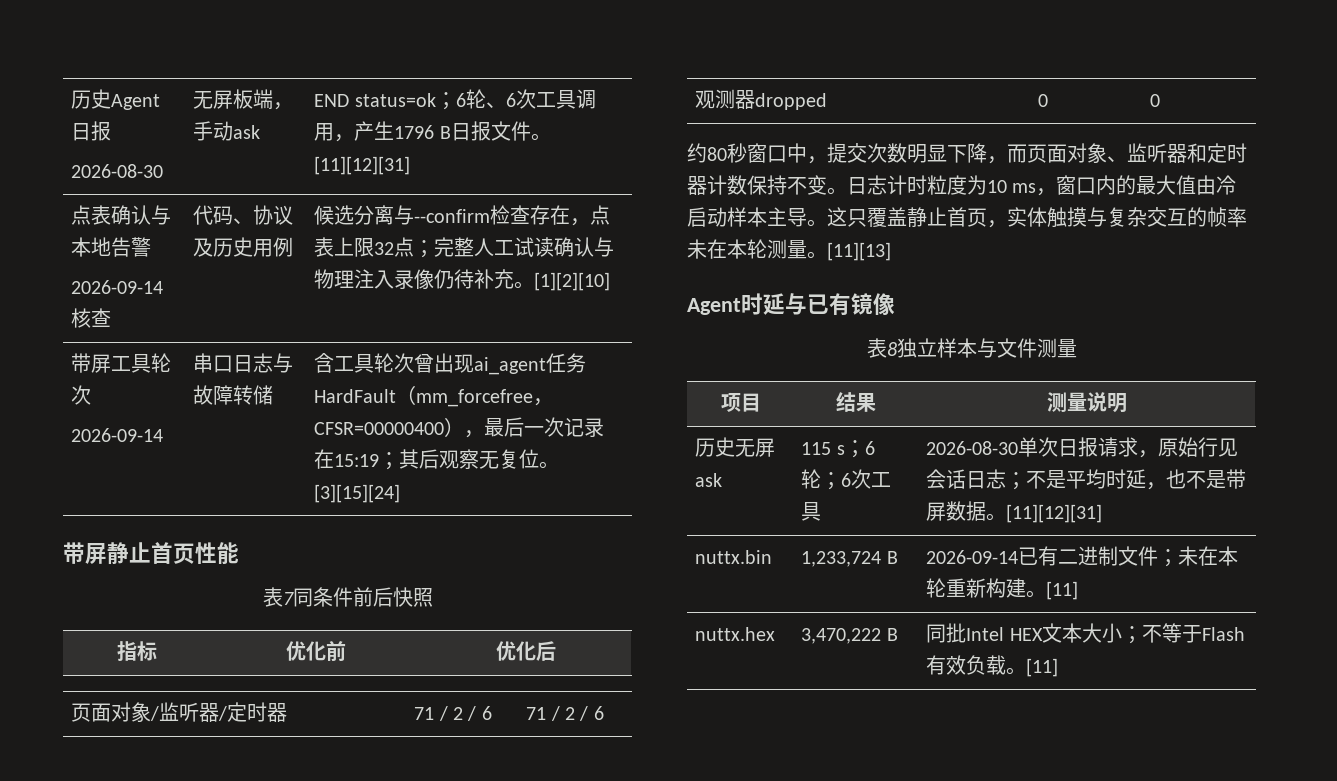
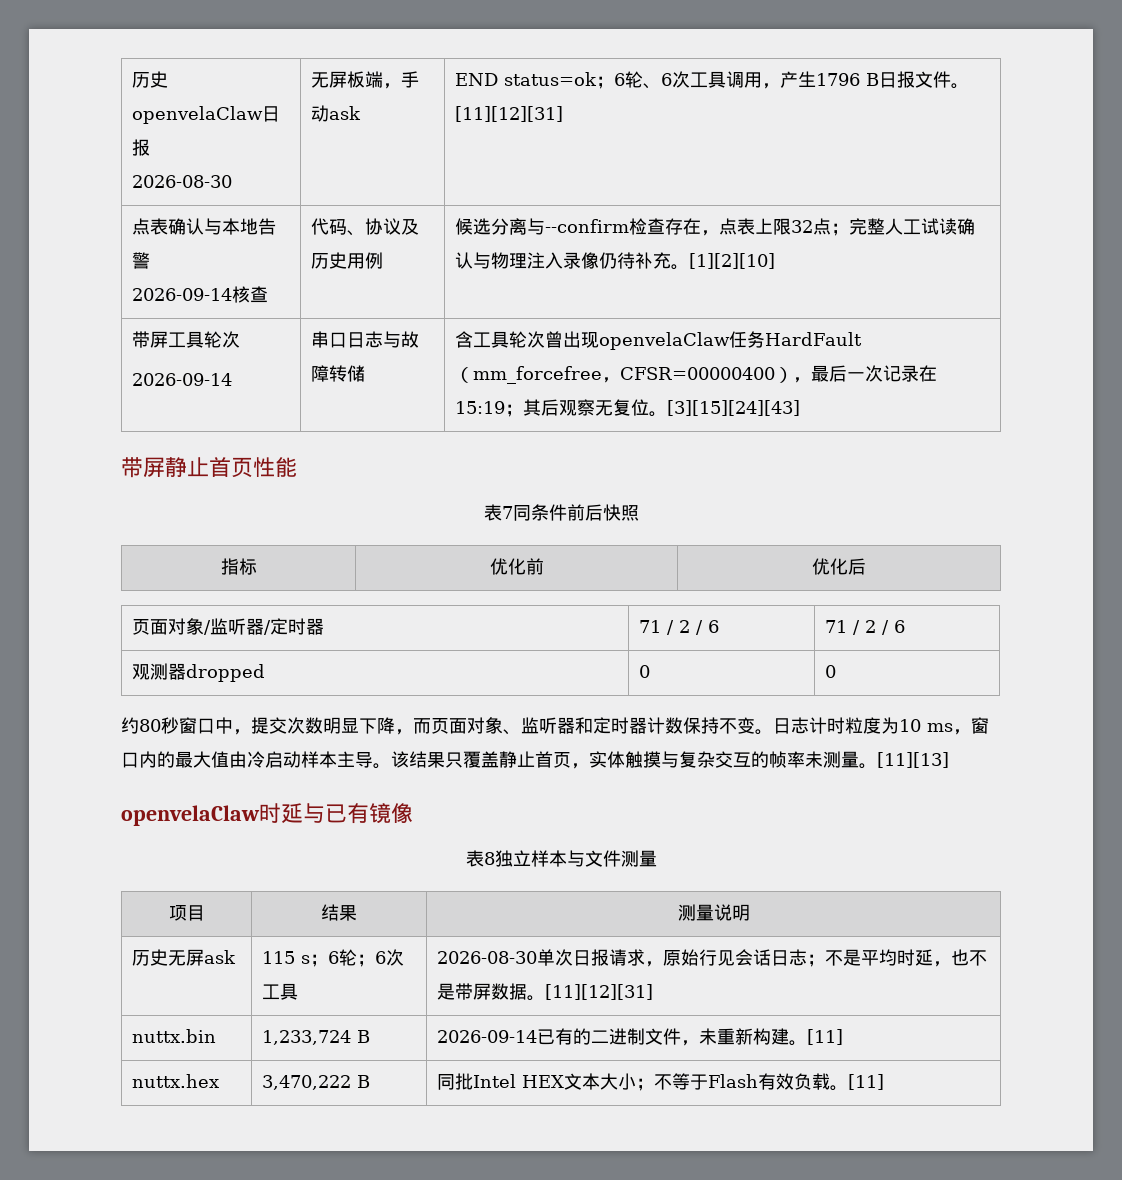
[71,89,161,110] 历史Agent -> [131,71,168,88] [131,106,263,124] 历史openvelaClaw
[474,357,547,375] ai_agent -> [598,332,730,350] openvelaClaw
[314,484,401,503] [3][15][24] -> [666,400,800,416] [3][15][24][43]
[827,207,847,227] 这 -> [391,751,445,768] 该结果
[707,239,767,259] 在本轮 -> (823, 759) none
[687,298,741,315] Agent -> [121,805,260,826] openvelaClaw
(1059, 556) none -> [572,1028,591,1045] 的
[1158,546,1239,567] [926,578,947,598] ；未在本轮 -> [680,1028,717,1046] ，未

